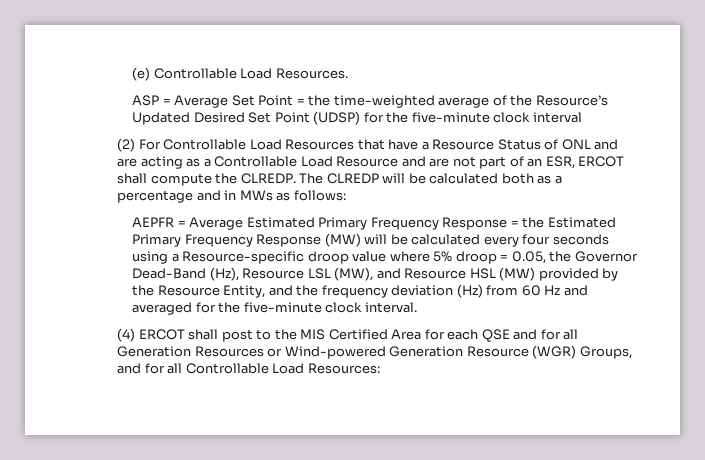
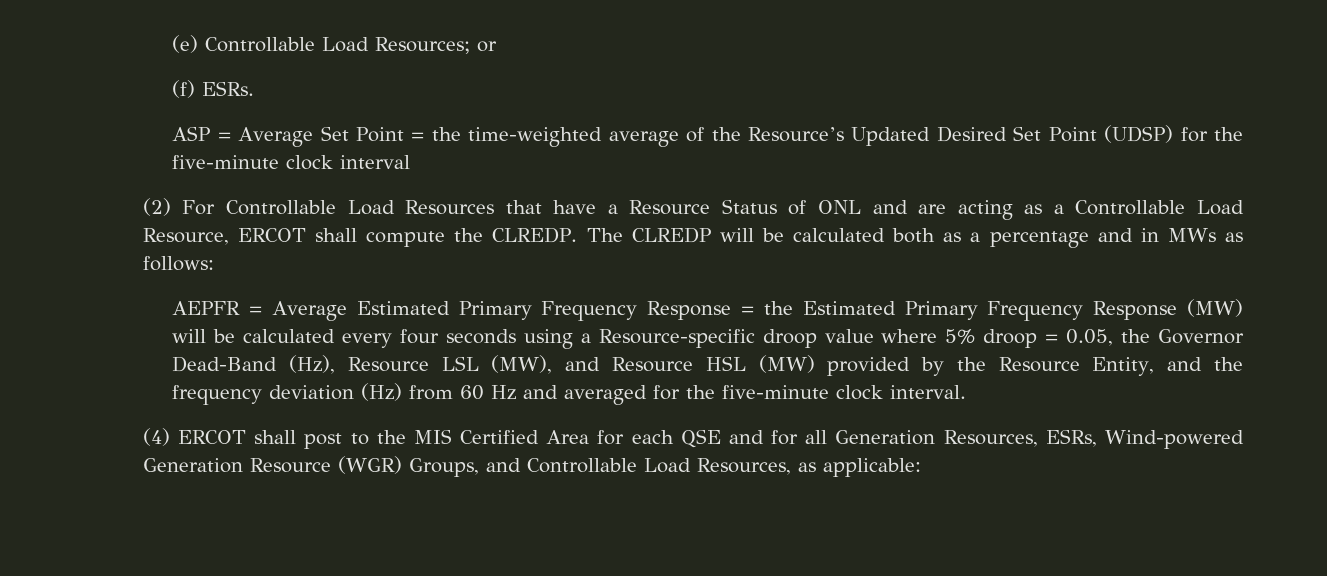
[275,68,348,79] Resources. -> [375,37,498,54] [172,80,255,98] Resources; or // (f) ESRs.
[336,156,575,169] Resource and are not part of an ESR, -> [142,228,229,245] Resource,
[194,346,283,357] Resources or -> [943,429,1097,447] Resources, ESRs,
[144,363,380,374] for all Controllable Load Resources: -> [526,458,921,477] Controllable Load Resources, as applicable:

